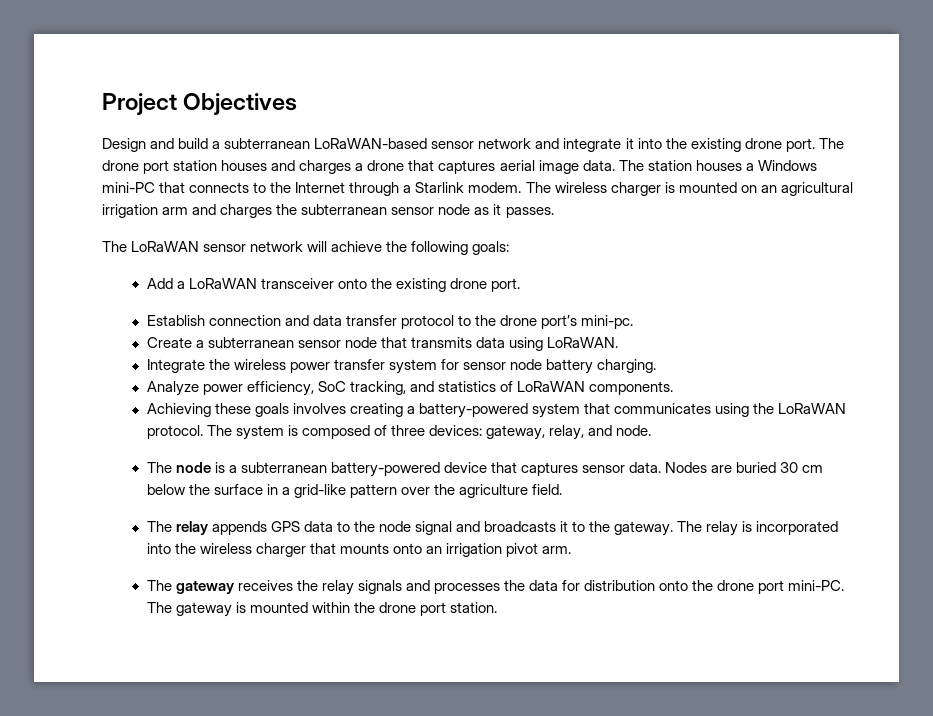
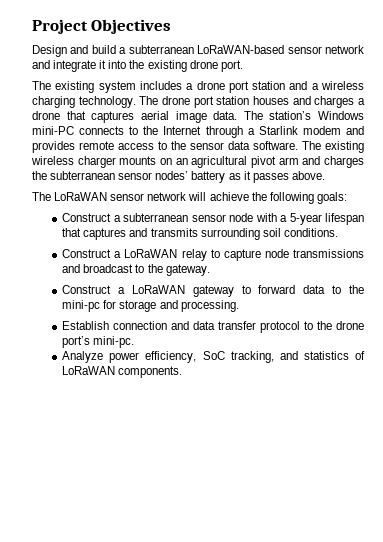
(815, 145) none -> [32,81,365,93] [32,96,136,108] // The existing system includes a drone port station and a wireless charging technology.
[647,160,754,171] station houses a -> [269,111,312,120] station’s
[159,182,186,193] that -> (74, 130) none
[468,182,737,196] modem. The wireless charger is mounted -> [302,126,364,135] [32,141,364,153] [31,156,157,168] modem and provides remote access to the sensor data software. The existing wireless charger mounts
[102,204,158,218] irrigation -> [250,156,276,168] pivot
[438,204,554,218] node as it passes. -> [155,171,325,183] nodes’ battery as it passes above.
[146,278,520,292] Add a LoRaWAN transceiver onto the existing drone port. -> [62,213,364,225] [62,228,338,240] [62,249,364,261] [62,264,210,276] [62,285,365,297] [62,300,239,312] Construct a subterranean sensor node with a 5-year lifespan that captures and transmits surrounding soil conditions. // Construct a LoRaWAN relay to capture node transmissions and broadcast to the gateway. // Construct a LoRaWAN gateway to forward data to the mini-pc for storage and processing.
[146,337,618,351] [146,359,657,374] // Create a subterranean sensor node that transmits data using LoRaWAN. // Integrate the wireless power transfer system for sensor node battery charging. -> (135, 342) none
[146,403,847,418] [146,425,652,440] [146,462,824,477] [146,484,563,498] [146,521,839,536] [146,543,572,557] [146,580,845,595] [146,602,497,617] // Achieving these goals involves creating a battery-powered system that communicates using the LoRaWAN protocol. The system is composed of three devices: gateway, relay, and node. // The node is a subterranean battery-powered device that captures sensor data. Nodes are buried 30 cm below the surface in a grid-like pattern over the agriculture field. // The relay appends GPS data to the node signal and broadcasts it to the gateway. The relay is incorporated into the wireless charger that mounts onto an irrigation pivot arm. // The gateway receives the relay signals and processes the data for distribution onto the drone port mini-PC. The gateway is mounted within the drone port station. -> (183, 372) none

